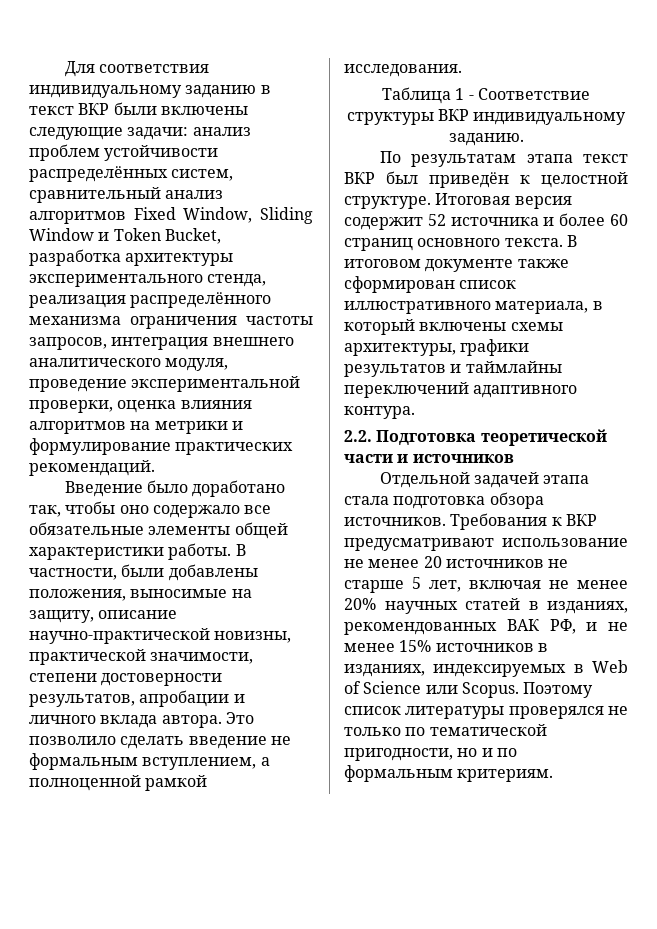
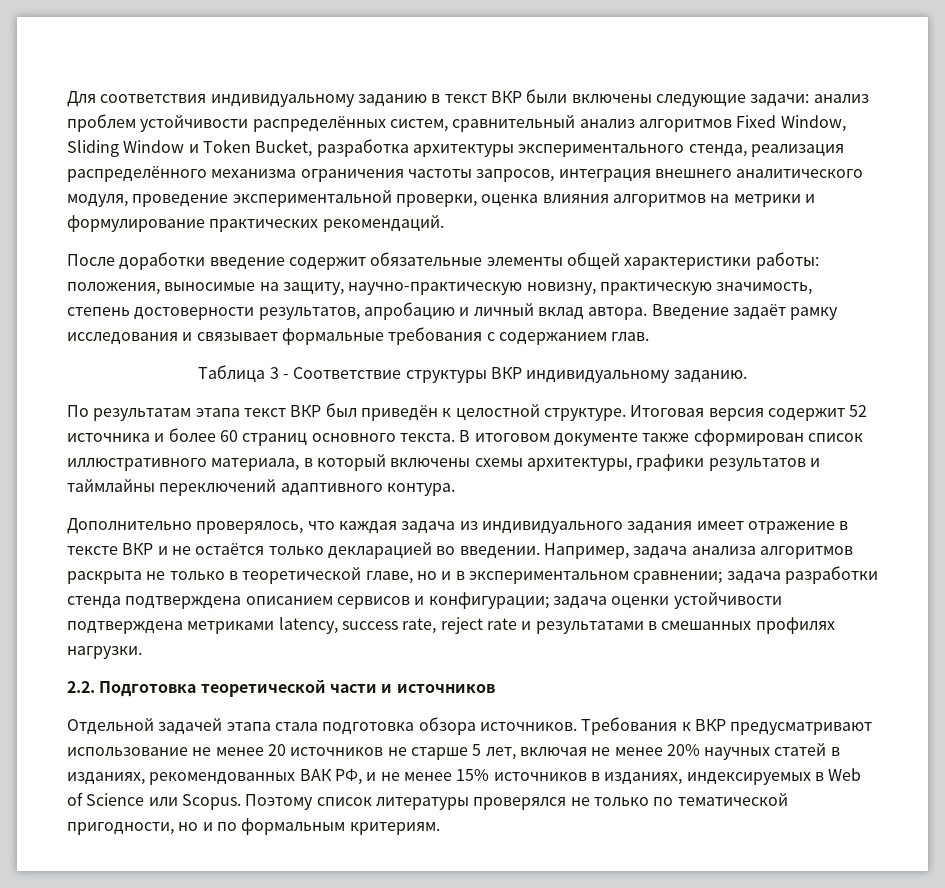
[64,480,286,497] [29,501,272,518] [29,522,288,539] [29,543,246,560] [29,564,258,581] [29,589,252,601] [29,610,178,623] [29,628,292,644] [29,649,254,665] [29,673,223,686] [29,690,245,707] [29,712,254,728] [29,736,291,749] [29,753,270,770] [29,775,208,791] [344,64,462,77] Введение было доработано так, чтобы оно содержало все обязательные элементы общей характеристики работы. В частности, были добавлены положения, выносимые на защиту, описание научно-практической новизны, практической значимости, степени достоверности результатов, апробации и личного вклада автора. Это позволило сделать введение не формальным вступлением, а полноценной рамкой исследования. -> [67,252,819,270] [67,282,813,295] [67,302,839,320] [67,327,650,345] После доработки введение содержит обязательные элементы общей характеристики работы: положения, выносимые на защиту, научно-практическую новизну, практическую значимость, степень достоверности результатов, апробацию и личный вклад автора. Введение задаёт рамку исследования и связывает формальные требования с содержанием глав.
[455,88,465,100] 1 -> [269,367,279,379] 3
(415, 412) none -> [67,518,849,534] [67,542,853,559] [67,566,878,584] [67,592,782,609] [67,617,835,634] [67,646,142,659] // Дополнительно проверялось, что каждая задача из индивидуального задания имеет отражение в тексте ВКР и не остаётся только декларацией во введении. Например, задача анализа алгоритмов раскрыта не только в теоретической главе, но и в экспериментальном сравнении; задача разработки стенда подтверждена описанием сервисов и конфигурации; задача оценки устойчивости подтверждена метриками latency, success rate, reject rate и результатами в смешанных профилях нагрузки.

